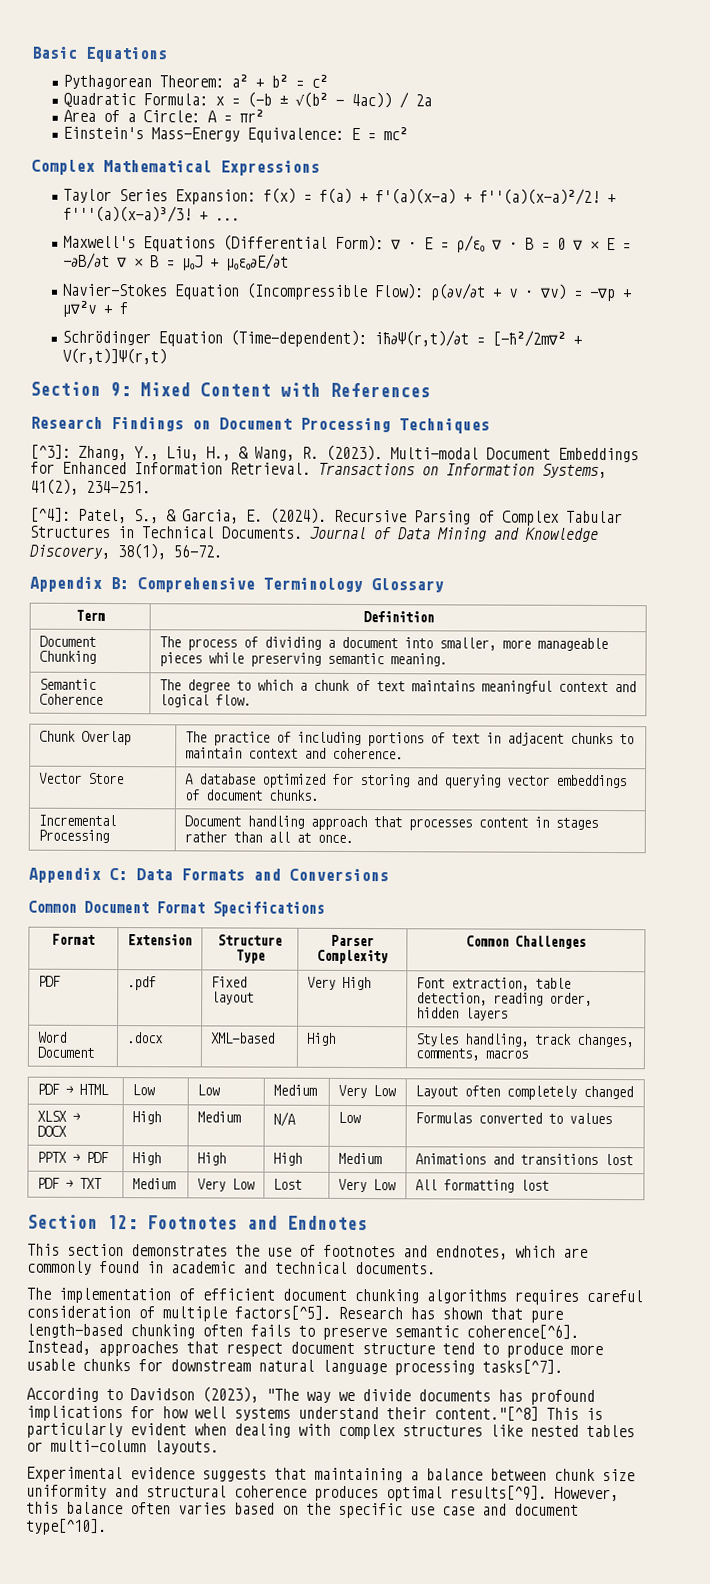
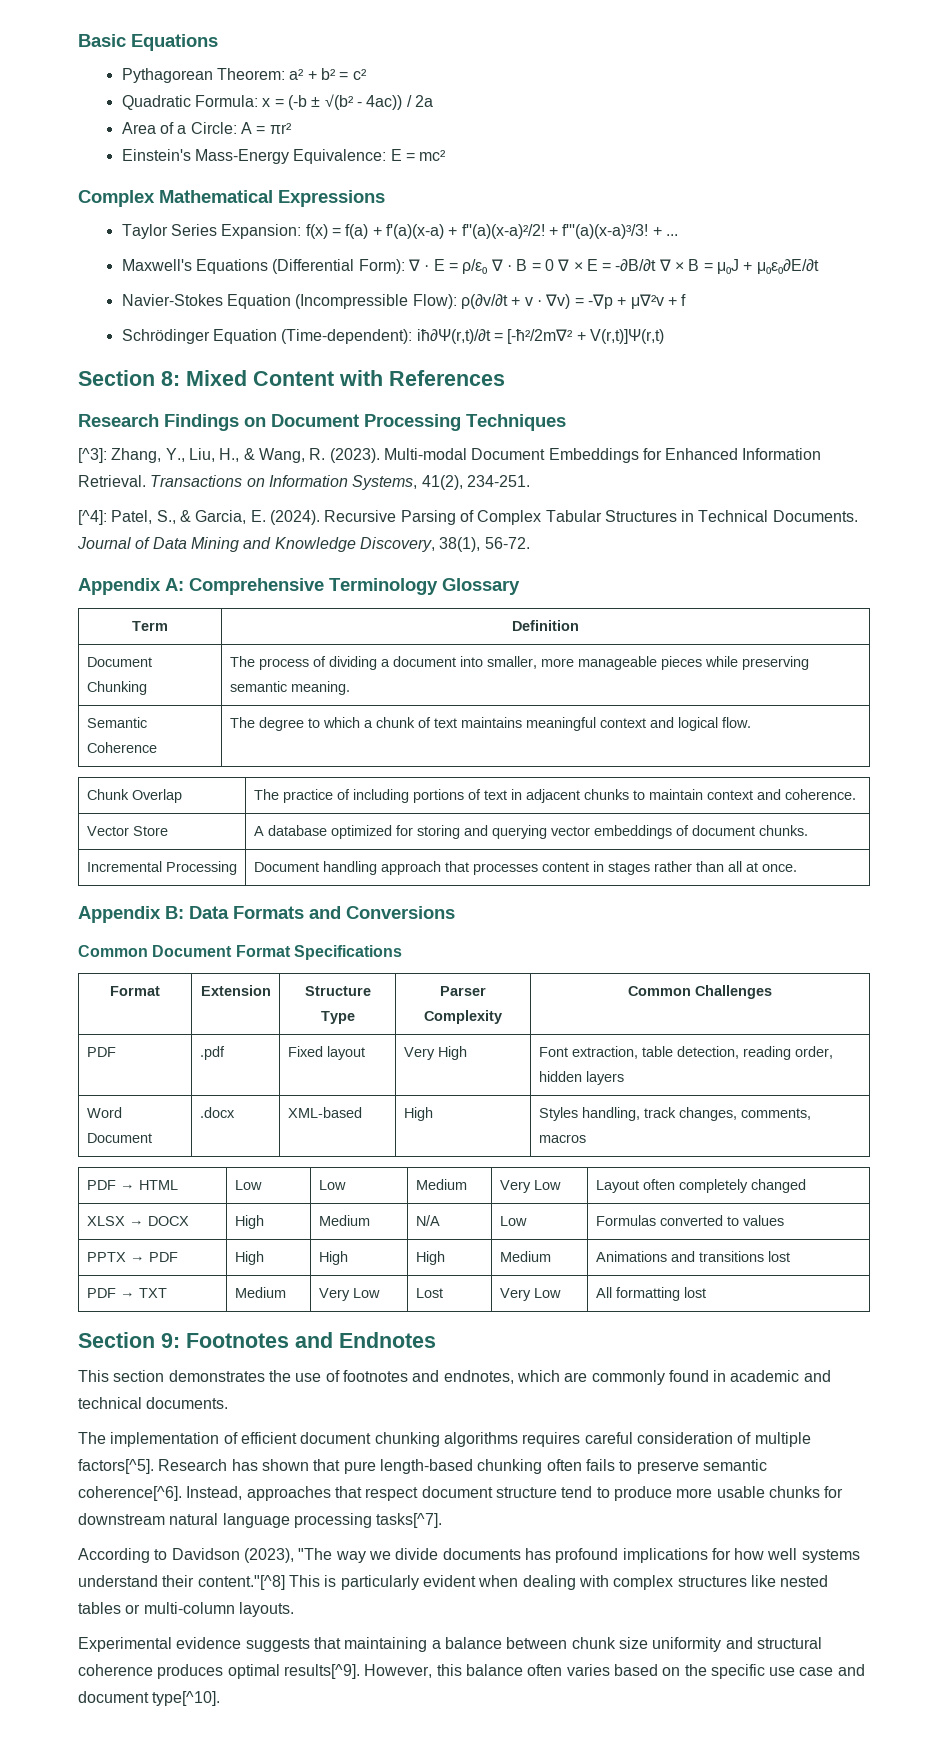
[110,382,131,398] 9: -> [161,371,180,386] 8:
[110,577,129,590] B: -> [165,578,184,591] A:
[109,868,128,881] C: -> [165,906,184,919] B:
[107,1215,138,1230] 12: -> [161,1333,180,1348] 9:

